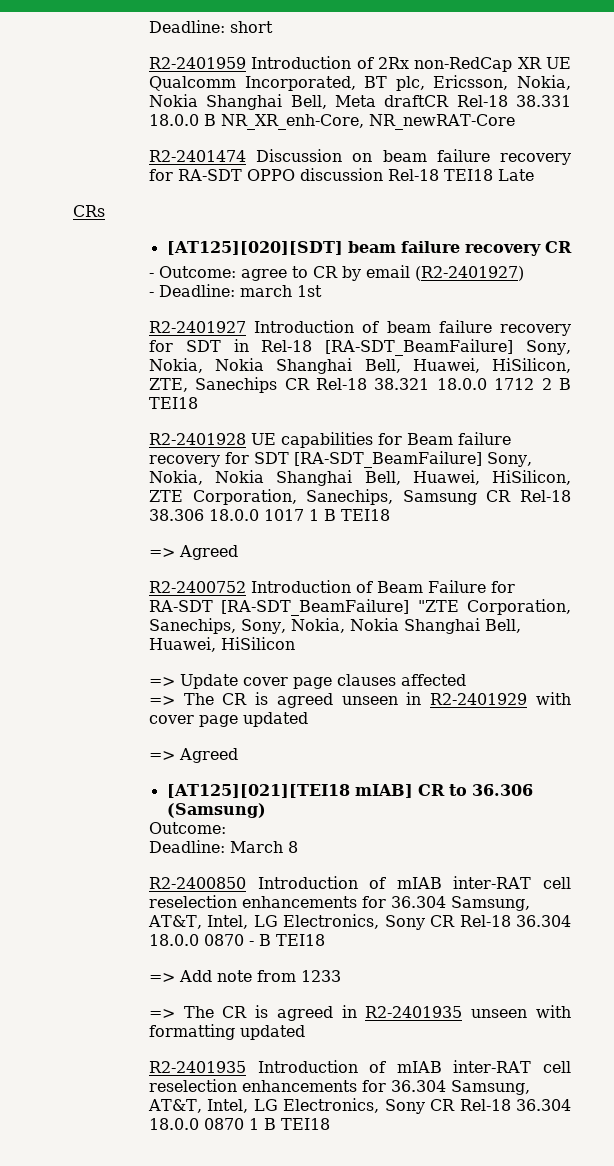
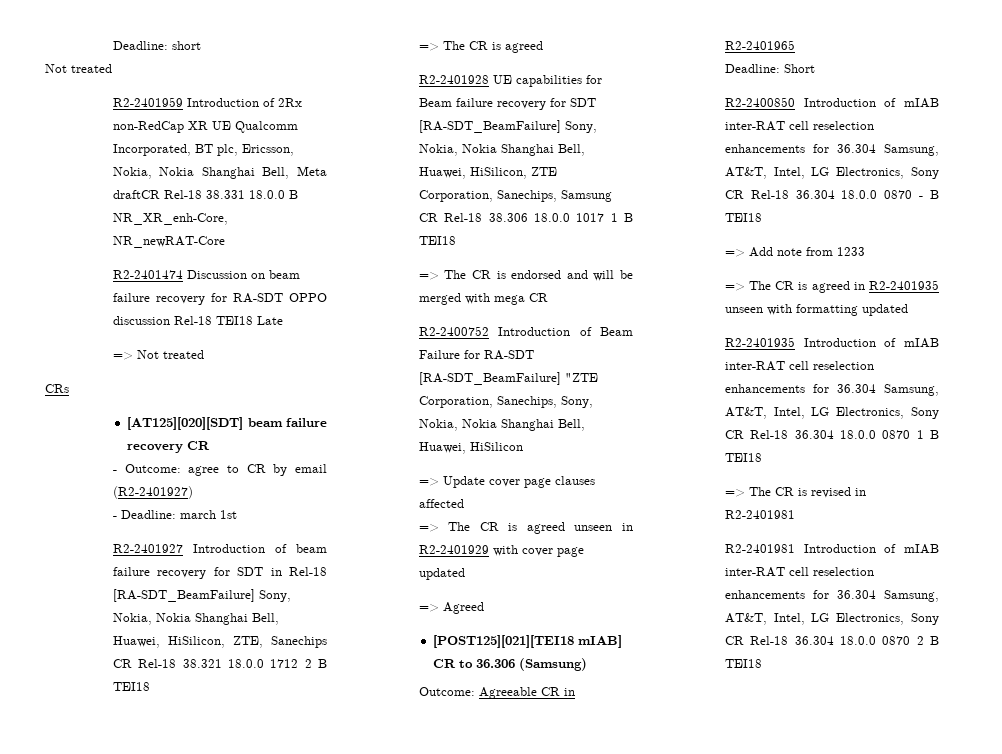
(273, 27) none -> [45,64,112,73] // Not treated
(534, 175) none -> [112,350,204,360] // => Not treated
(198, 403) none -> [418,41,543,53] // => The CR is agreed
[178,545,238,560] Agreed -> [444,270,633,281] [418,293,548,305] The CR is endorsed and will be merged with mega CR
[166,784,350,798] [AT125][021][TEI18 -> [433,635,575,648] [POST125][021][TEI18
[148,840,298,853] // Deadline: March 8 -> [478,687,575,699] [724,40,795,50] [724,64,815,73] Agreeable CR in R2-2401965 // Deadline: Short
(330, 1124) none -> [724,487,866,498] [724,510,795,519] [724,544,939,554] [724,567,874,577] [724,590,939,602] [724,613,939,625] [724,636,939,645] [724,659,762,668] // => The CR is revised in R2-2401981 // R2-2401981 Introduction of mIAB inter-RAT cell reselection enhancements for 36.304 Samsung, AT&T, Intel, LG Electronics, Sony CR Rel-18 36.304 18.0.0 0870 2 B TEI18

